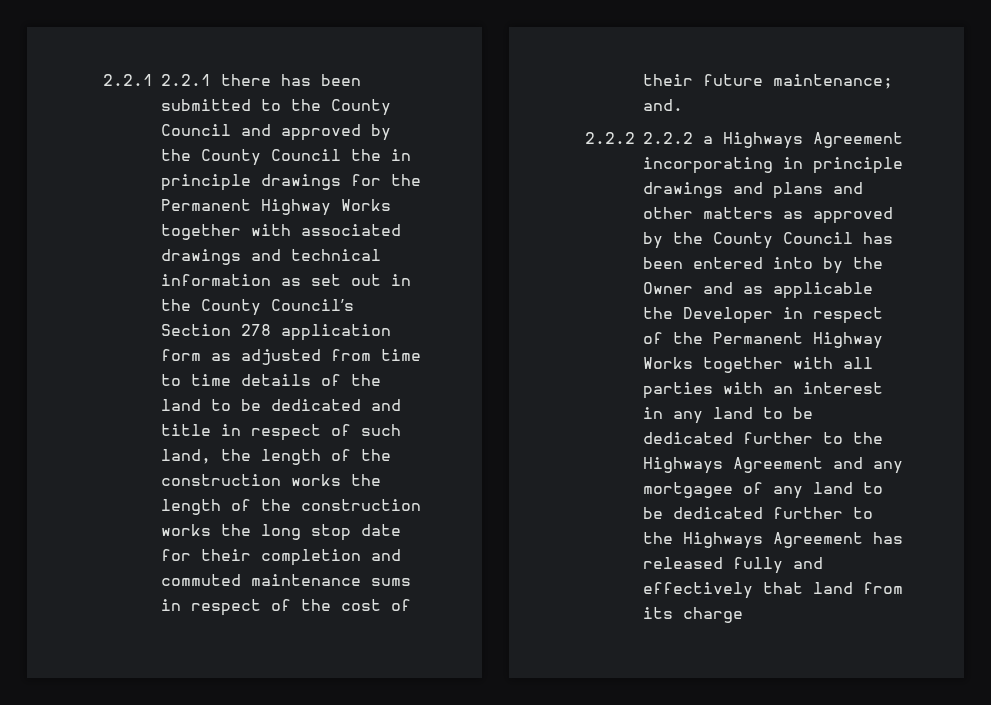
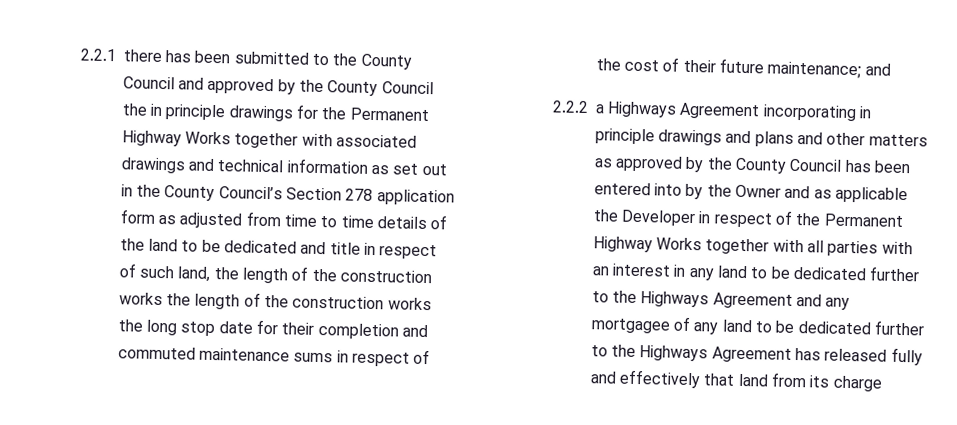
[103,74,212,86] 2.2.1 2.2.1 -> [79,48,117,62] 2.2.1
[643,99,684,111] [585,132,694,144] and. // 2.2.2 2.2.2 -> [864,63,891,76] [551,100,589,114] and // 2.2.2

